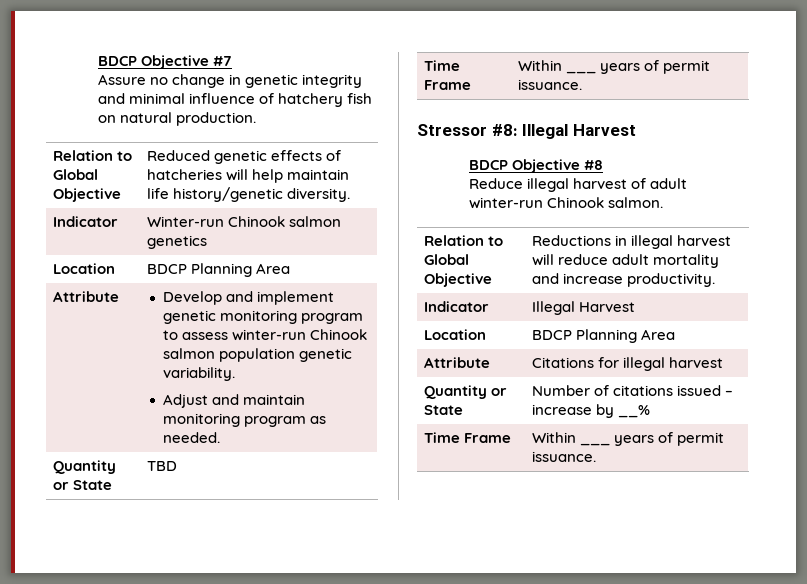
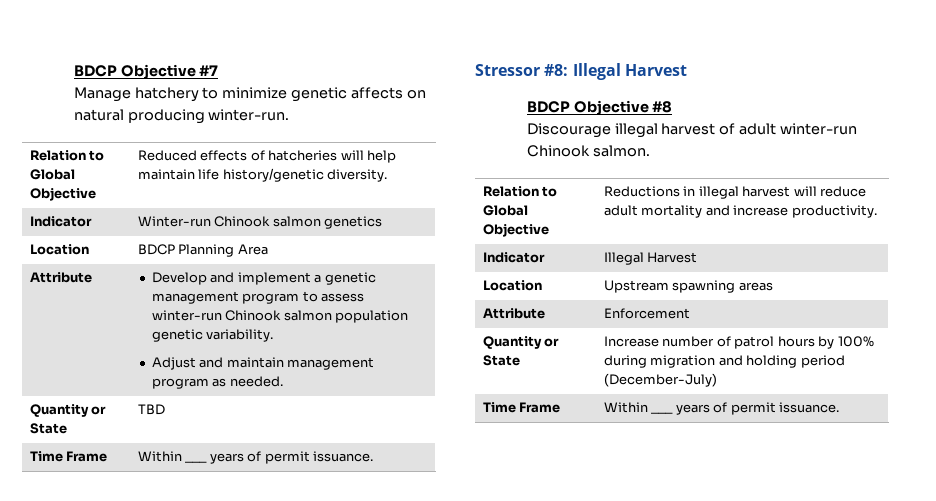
[98,74,363,88] [98,93,373,107] [98,112,257,126] Assure no change in genetic integrity and minimal influence of hatchery fish on natural production. -> [73,87,427,102] [73,109,290,124] Manage hatchery to minimize genetic affects on natural producing winter-run.
[213,150,267,164] genetic -> (197, 155) none
[163,310,298,324] genetic monitoring -> [314,272,376,285] [151,291,239,304] a genetic management
[163,413,241,427] monitoring -> [287,357,375,370] management
[469,178,524,189] Reduce -> [526,123,611,138] Discourage
[531,329,675,343] [423,357,490,368] [531,357,723,371] [423,385,507,399] [423,405,463,415] [531,385,733,396] [531,404,650,418] BDCP Planning Area // Attribute | Citations for illegal harvest // Quantity or State | Number of citations issued – increase by __% -> [603,280,773,293] [482,308,545,319] [603,308,690,319] [482,336,560,349] [482,355,520,366] [603,336,874,349] [603,355,845,368] [603,373,717,387] Upstream spawning areas // Attribute | Enforcement // Quantity or State | Increase number of patrol hours by 100% during migration and holding period (December-July)

